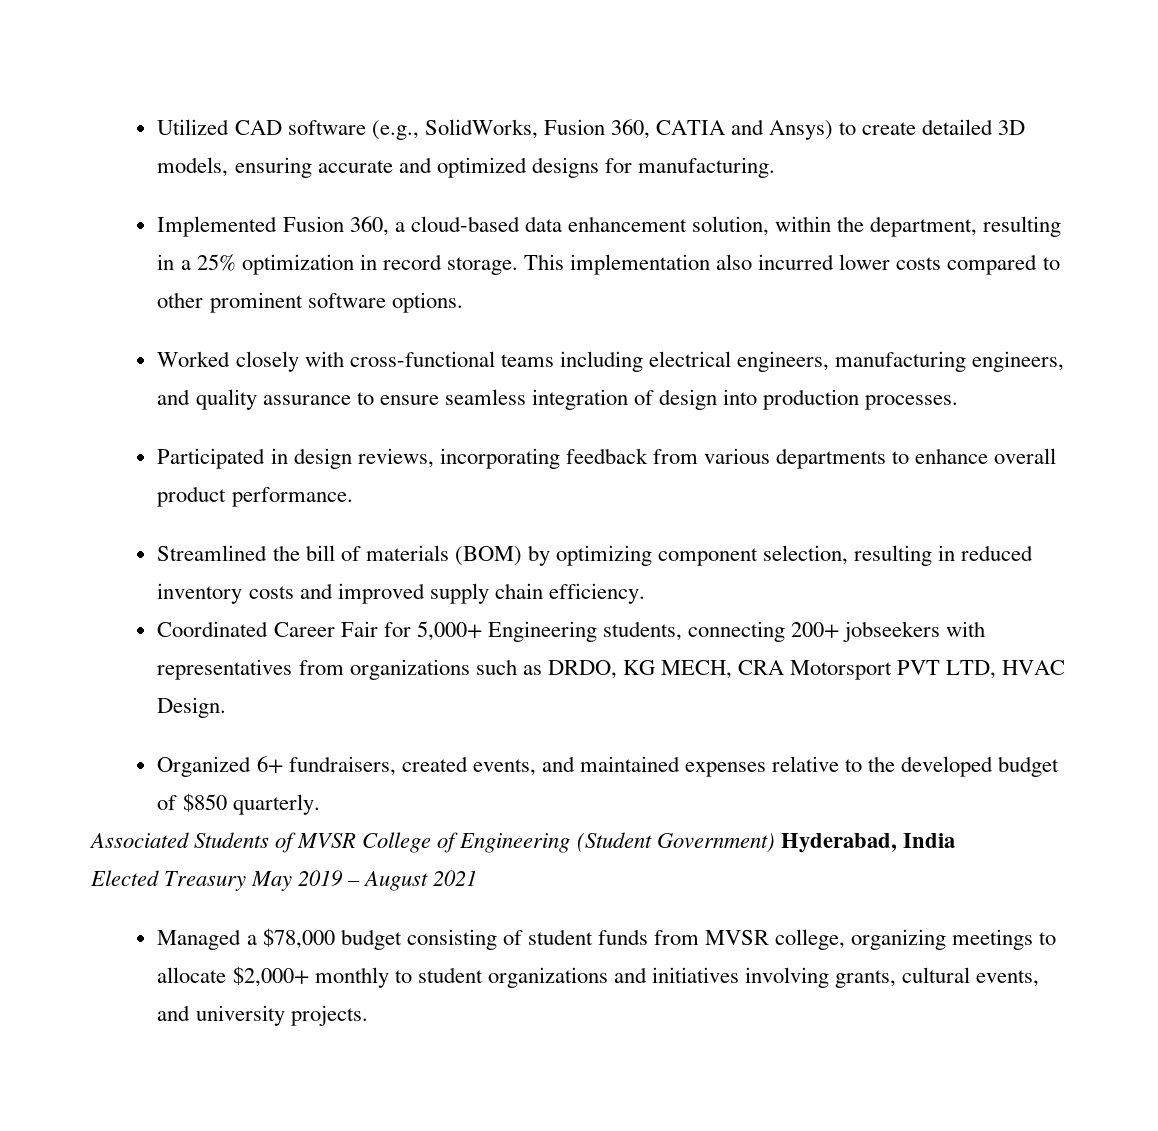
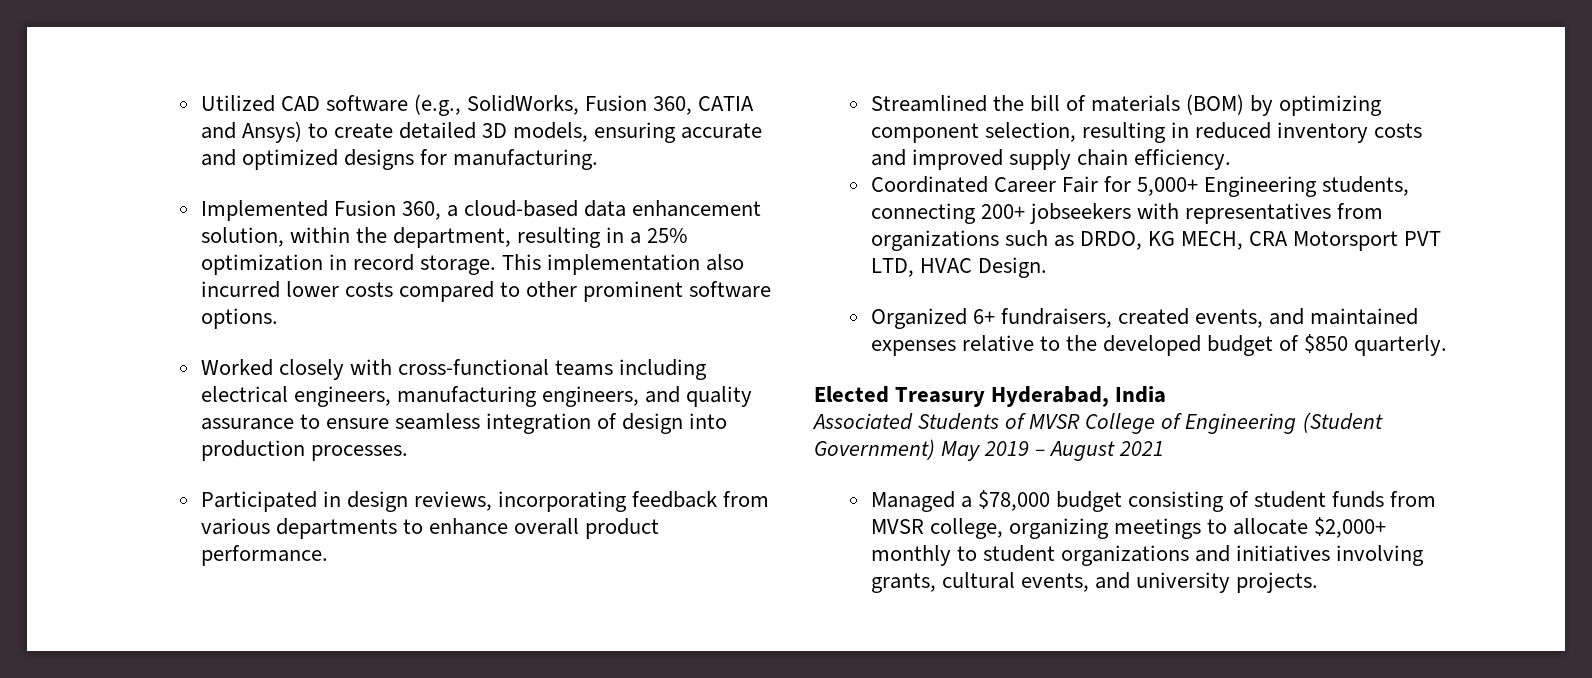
(320, 804) none -> [814,386,1167,407] // Elected Treasury Hyderabad, India
[780,833,955,853] [90,870,247,891] Hyderabad, India // Elected Treasury -> (935, 449) none

